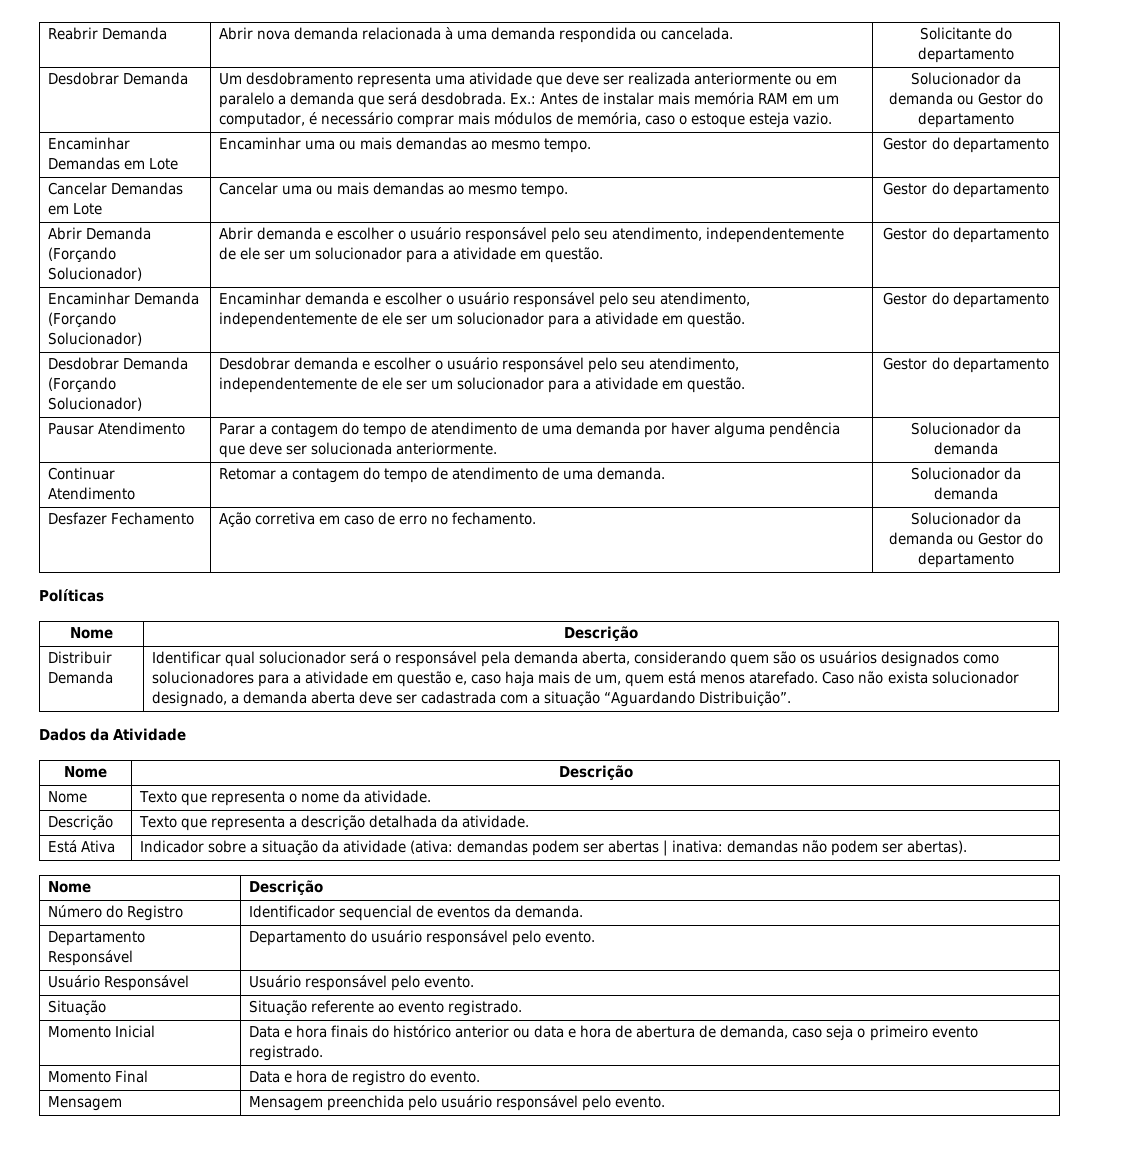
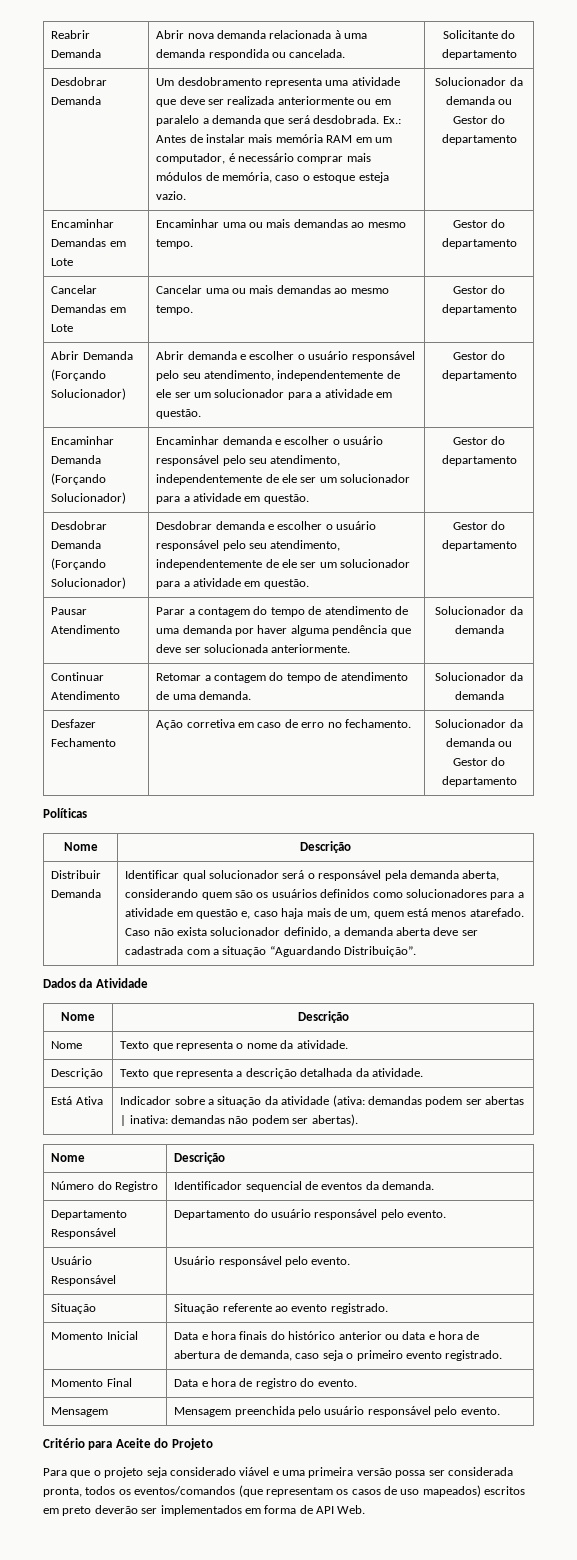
[881,651,960,667] designados -> [320,889,370,898] definidos
[151,691,227,707] designado, -> [283,927,331,938] definido,
(665, 1102) none -> [43,1438,213,1450] [43,1467,513,1478] [43,1485,526,1497] [43,1505,366,1516] // Critério para Aceite do Projeto // Para que o projeto seja considerado viável e uma primeira versão possa ser considerada pronta, todos os eventos/comandos (que representam os casos de uso mapeados) escritos em preto deverão ser implementados em forma de API Web.

